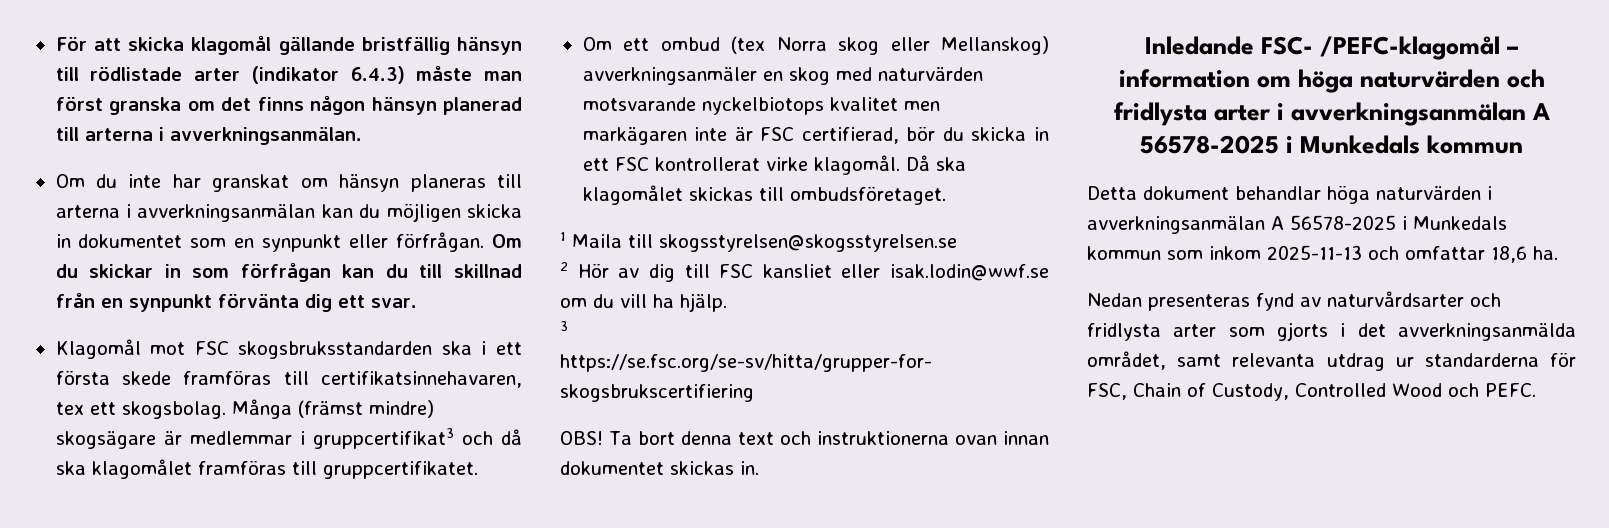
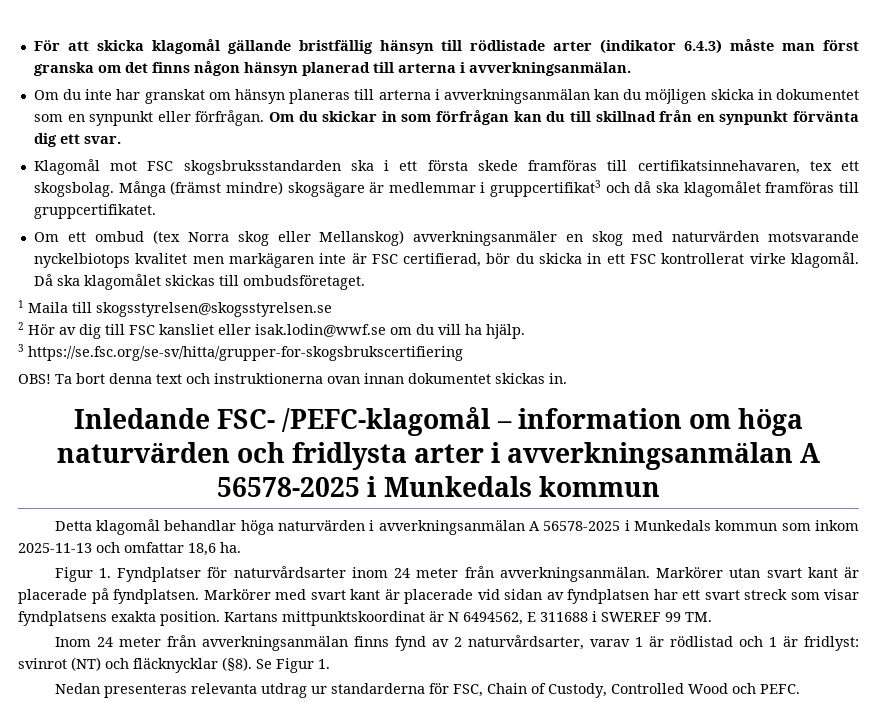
[1143,186,1229,200] dokument -> [95,519,160,535] klagomål
[1087,291,1501,311] [1087,322,1576,341] [1087,351,1222,370] Nedan presenteras fynd av naturvårdsarter och fridlysta arter som gjorts i det avverkningsanmälda området, samt -> [54,566,859,582] [18,588,859,604] [18,611,712,626] [54,635,859,651] [18,657,330,673] [54,683,187,698] Figur 1. Fyndplatser för naturvårdsarter inom 24 meter från avverkningsanmälan. Markörer utan svart kant är placerade på fyndplatsen. Markörer med svart kant är placerade vid sidan av fyndplatsen har ett svart streck som visar fyndplatsens exakta position. Kartans mittpunktskoordinat är N 6494562, E 311688 i SWEREF 99 TM. // Inom 24 meter från avverkningsanmälan finns fynd av 2 naturvårdsarter, varav 1 är rödlistad och 1 är fridlyst: svinrot (NT) och fläcknycklar (§8). Se Figur 1. // Nedan presenteras

